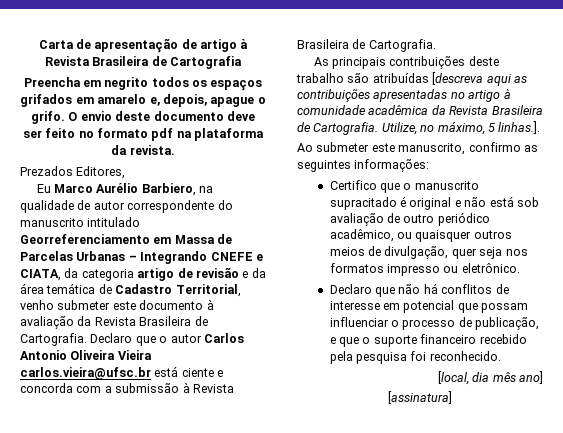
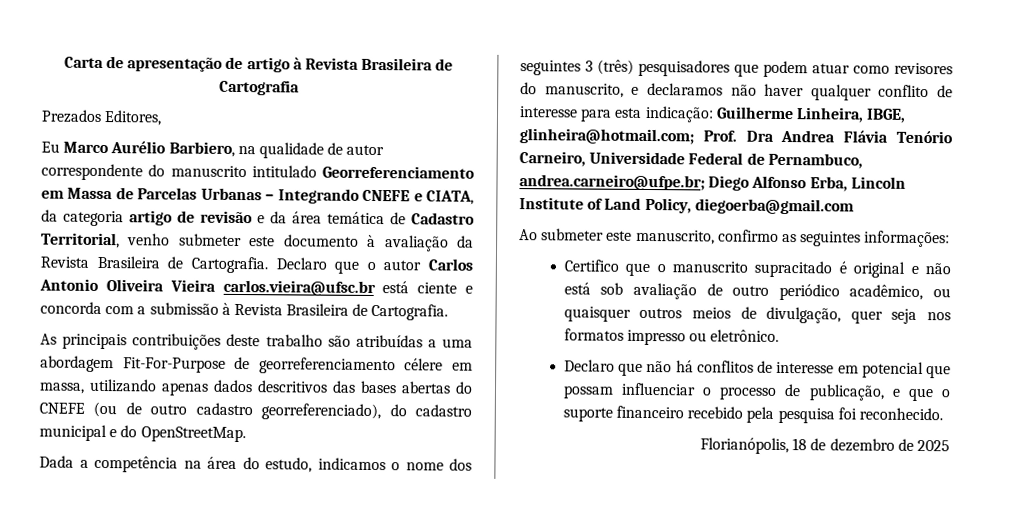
[23,77,263,91] [20,94,266,107] [31,111,255,124] [22,128,265,141] [111,145,175,155] // Preencha em negrito todos os espaços grifados em amarelo e, depois, apague o grifo. O envio deste documento deve ser feito no formato pdf na plataforma da revista. -> (300, 87) none
[432,72,527,86] [297,88,511,102] [297,105,543,115] [297,121,541,135] [descreva aqui as contribuições apresentadas no artigo à comunidade acadêmica da Revista Brasileira de Cartografia. Utilize, no máximo, 5 linhas.]. -> [427,338,473,348] [40,355,473,375] [39,378,473,396] [39,401,472,421] [39,424,246,443] [39,455,472,473] [520,59,953,78] [520,82,953,101] [519,105,907,123] [519,128,953,145] [519,151,863,169] [519,174,906,192] [519,197,854,215] a uma abordagem Fit-For-Purpose de georreferenciamento célere em massa, utilizando apenas dados descritivos das bases abertas do CNEFE (ou de outro cadastro georreferenciado), do cadastro municipal e do OpenStreetMap. // Dada a competência na área do estudo, indicamos o nome dos seguintes 3 (três) pesquisadores que podem atuar como revisores do manuscrito, e declaramos não haver qualquer conflito de interesse para esta indicação: Guilherme Linheira, IBGE, glinheira@hotmail.com; Prof. Dra Andrea Flávia Tenório Carneiro, Universidade Federal de Pernambuco, andrea.carneiro@ufpe.br; Diego Alfonso Erba, Lincoln Institute of Land Policy, diegoerba@gmail.com
[437,371,543,385] [388,391,452,404] [local, dia mês ano] // [assinatura] -> [700,437,950,455] Florianópolis, 18 de dezembro de 2025

